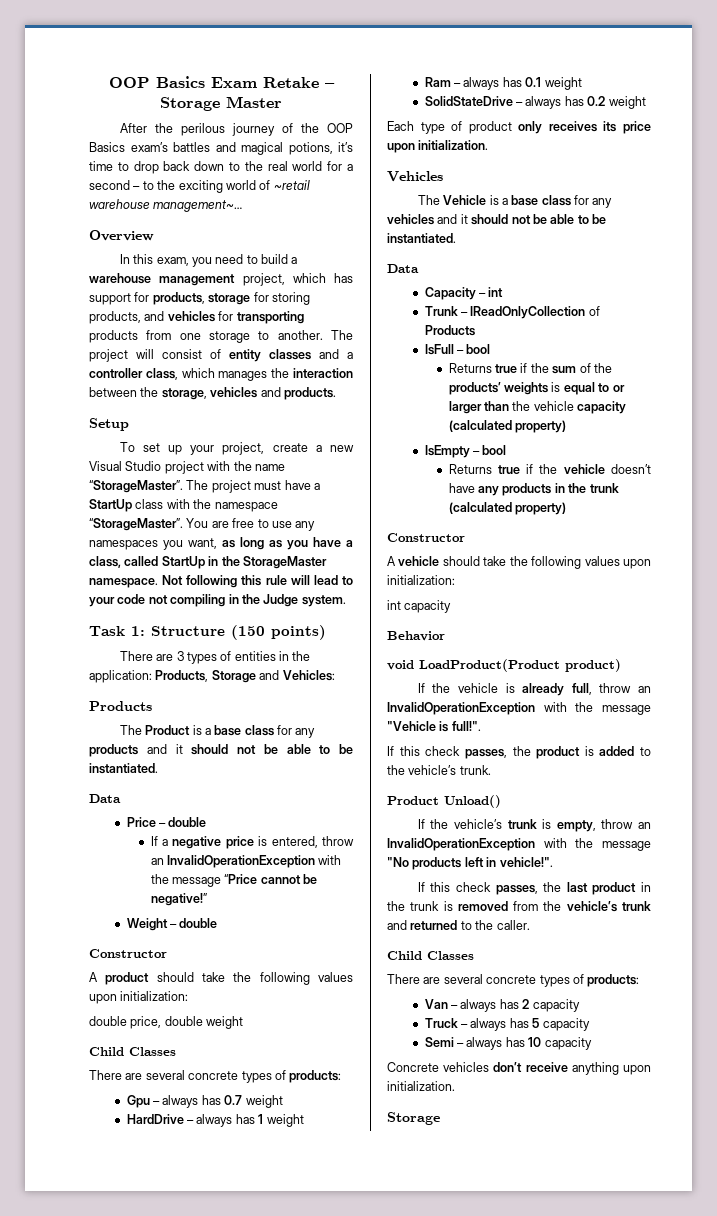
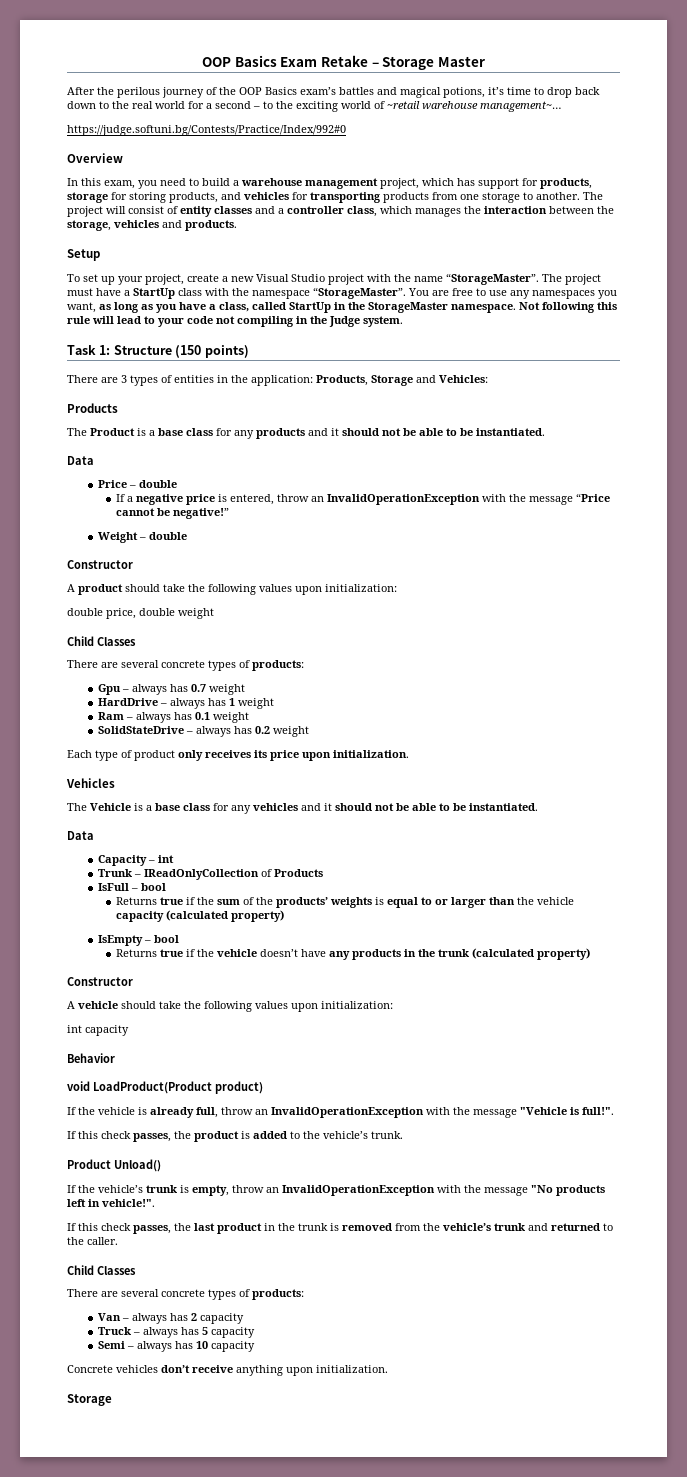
(243, 206) none -> [67,125,346,136] // https://judge.softuni.bg/Contests/Practice/Index/992#0

